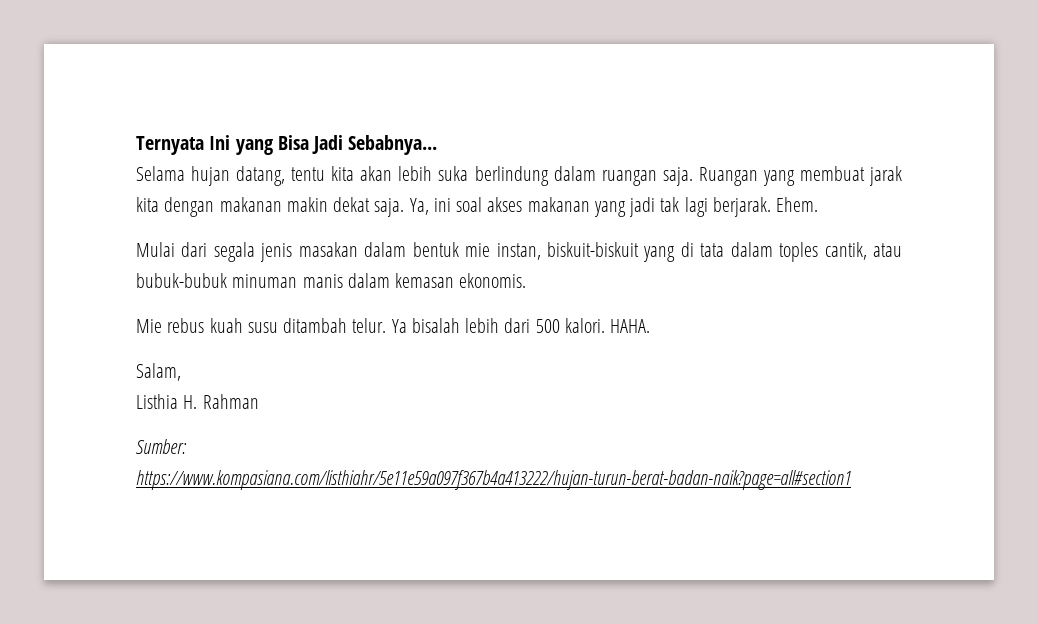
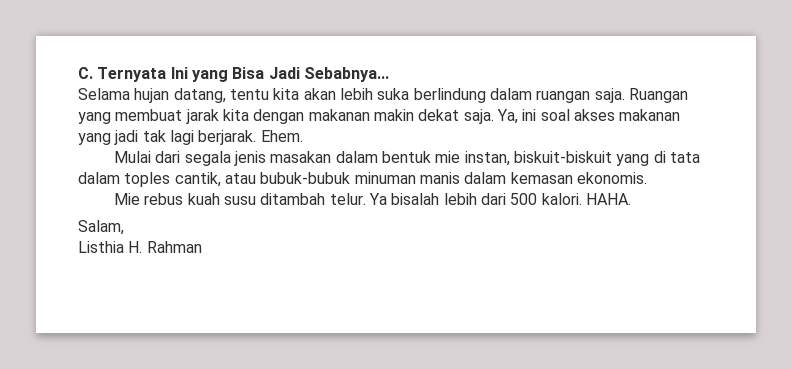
(136, 145) none -> [78,67,93,79] C.
[136,439,187,454] [136,470,851,490] // Sumber: https://www.kompasiana.com/listhiahr/5e11e59a097f367b4a413222/hujan-turun-berat-badan-naik?page=all#section1 -> (202, 247) none

